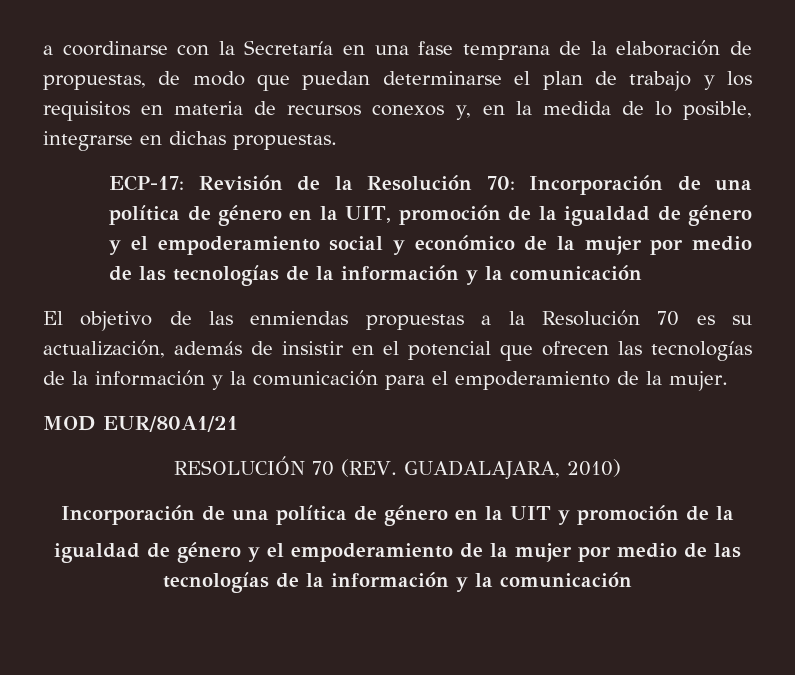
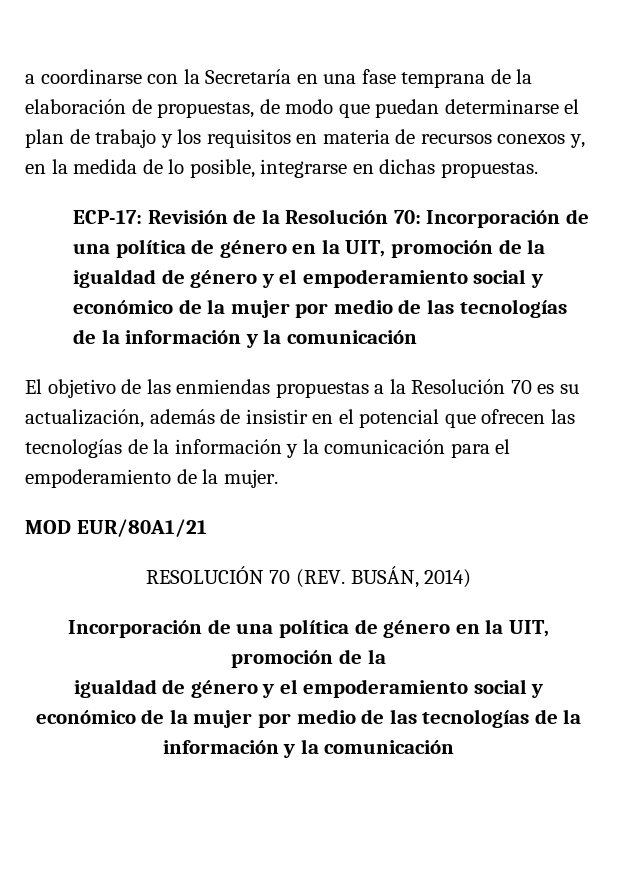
[403,459,621,480] [61,505,570,526] GUADALAJARA, 2010) // Incorporación de una política de género en la UIT y -> [350,566,472,588] [68,619,549,638] BUSÁN, 2014) // Incorporación de una política de género en la UIT,
(453, 552) none -> [473,679,544,698] [35,710,136,724] social y económico

